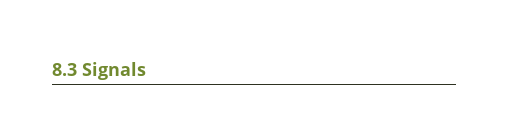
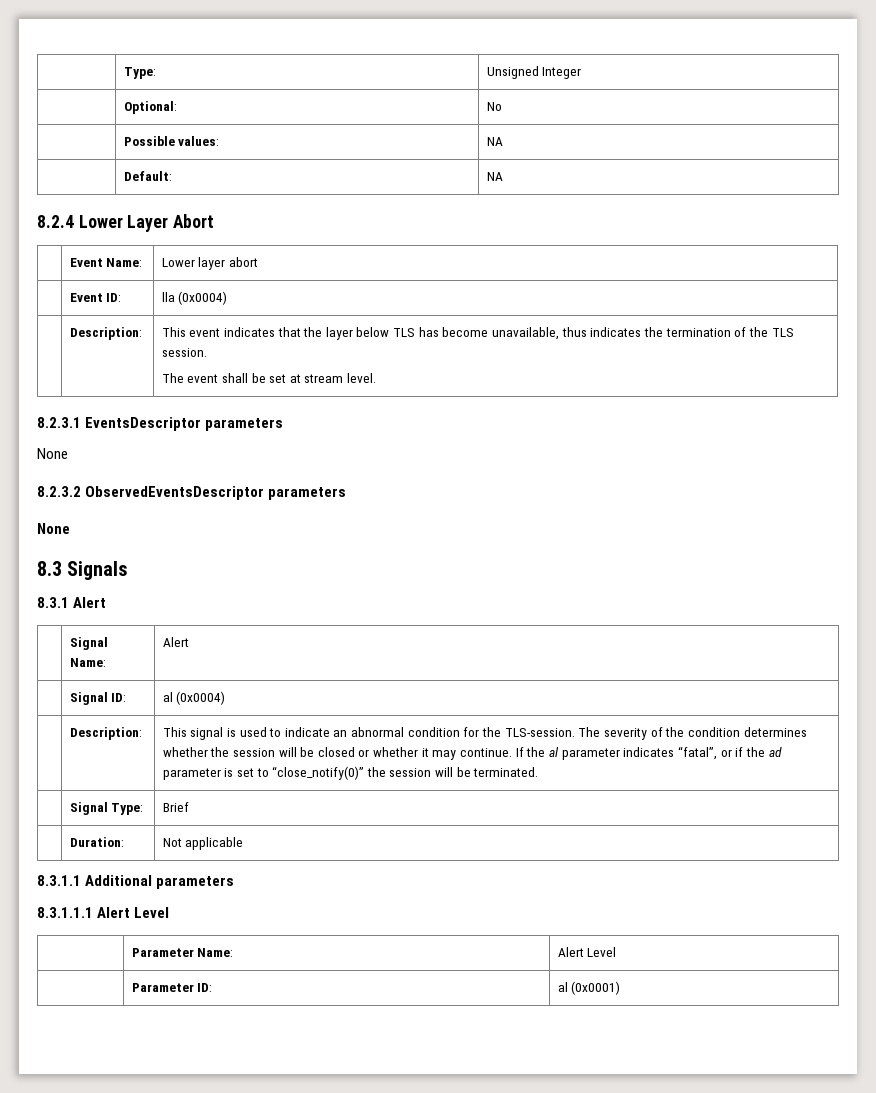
[52,62,146,80] 8.3 Signals -> [123,67,156,79] [486,66,582,79] [123,101,177,114] [486,102,502,111] [123,136,220,146] [486,137,503,146] [123,171,172,181] [486,172,503,181] [37,214,215,232] [69,258,143,267] [161,257,258,270] [69,293,122,302] [161,291,228,305] [69,327,142,340] [161,327,794,340] [161,348,207,357] [161,373,377,383] [37,417,284,431] [37,448,68,459] [37,486,347,500] [37,523,70,534] [37,561,129,580] [37,597,107,608] [69,637,108,650] [69,658,106,667] [162,637,189,647] [69,692,127,705] [162,691,226,705] [69,727,142,740] [162,727,807,740] [162,746,782,760] [162,766,539,780] [69,802,144,815] [162,802,189,812] [69,837,124,847] [162,837,244,850] [37,875,235,889] [37,907,170,918] [131,948,234,957] [557,947,617,957] [131,983,213,992] [557,981,621,995] | Type: | Unsigned Integer // | Optional: | No // | Possible values: | NA // | Default: | NA // 8.2.4 Lower Layer Abort // | Event Name: | Lower layer abort // | Event ID: | lla (0x0004) // | Description: | This event indicates that the layer below TLS has become unavailable, thus indicates the termination of the TLS session. // The event shall be set at stream level. // 8.2.3.1 EventsDescriptor parameters // None // 8.2.3.2 ObservedEventsDescriptor parameters // None // 8.3 Signals // 8.3.1 Alert // | Signal Name: | Alert // | Signal ID: | al (0x0004) // | Description: | This signal is used to indicate an abnormal condition for the TLS-session. The severity of the condition determines whether the session will be closed or whether it may continue. If the al parameter indicates “fatal”, or if the ad parameter is set to “close_notify(0)” the session will be terminated. // | Signal Type: | Brief // | Duration: | Not applicable // 8.3.1.1 Additional parameters // 8.3.1.1.1 Alert Level // | Parameter Name: | Alert Level // | Parameter ID: | al (0x0001)

